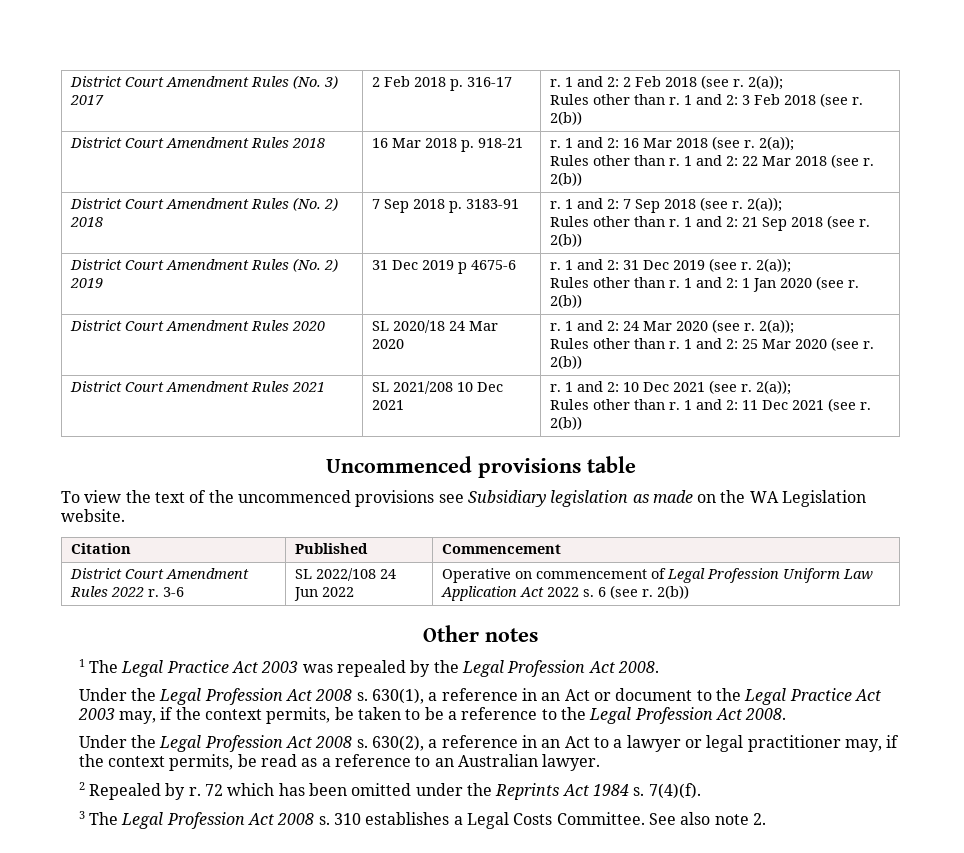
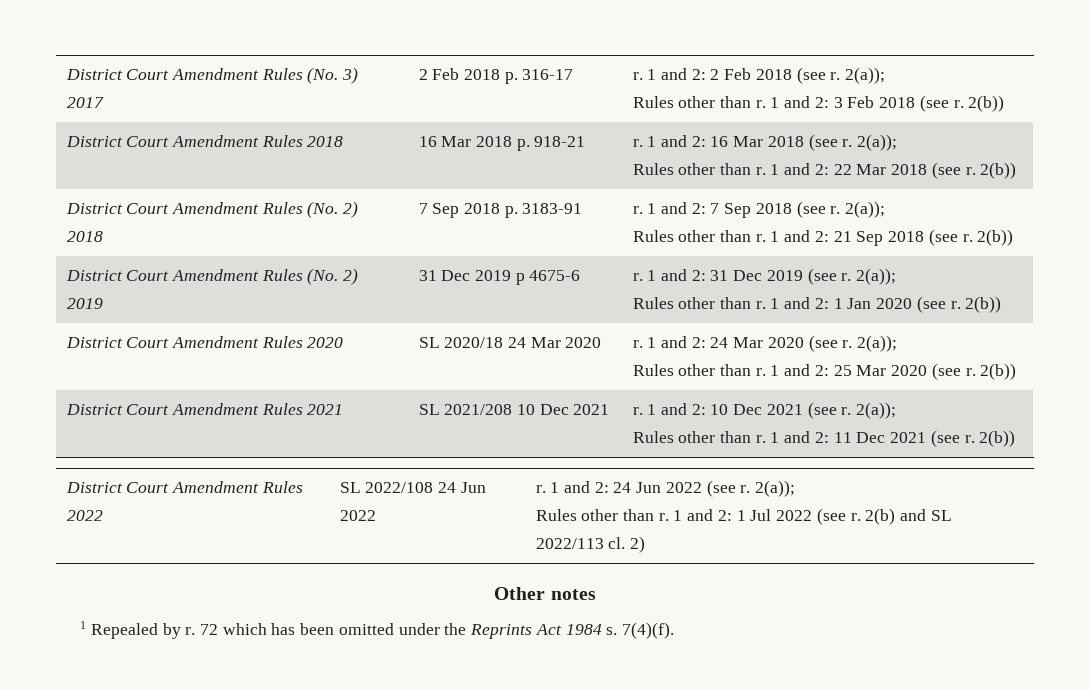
[325,456,636,478] [61,490,867,507] [61,509,125,522] [71,543,132,554] [295,543,369,554] [442,544,562,554] // Uncommenced provisions table // To view the text of the uncommenced provisions see Subsidiary legislation as made on the WA Legislation website. // Citation | Published | Commencement -> (1016, 438) none
[148,587,185,597] r. 3-6 -> (103, 515) none
[442,568,874,583] [441,585,690,601] [423,625,538,642] [78,659,660,677] [78,688,881,705] [77,707,787,724] [78,735,900,752] [78,754,601,771] [78,782,85,790] Operative on commencement of Legal Profession Uniform Law Application Act 2022 s. 6 (see r. 2(b)) // Other notes // 1 The Legal Practice Act 2003 was repealed by the Legal Profession Act 2008. // Under the Legal Profession Act 2008 s. 630(1), a reference in an Act or document to the Legal Practice Act 2003 may, if the context permits, be taken to be a reference to the Legal Profession Act 2008. // Under the Legal Profession Act 2008 s. 630(2), a reference in an Act to a lawyer or legal practitioner may, if the context permits, be read as a reference to an Australian lawyer. // 2 -> [535,480,796,497] [535,508,952,525] [535,536,646,553] [494,587,596,600] [80,621,87,629] r. 1 and 2: 24 Jun 2022 (see r. 2(a)); // Rules other than r. 1 and 2: 1 Jul 2022 (see r. 2(b) and SL 2022/113 cl. 2) // Other notes // 1
[78,811,766,829] // 3 The Legal Profession Act 2008 s. 310 establishes a Legal Costs Committee. See also note 2. -> (674, 630) none

